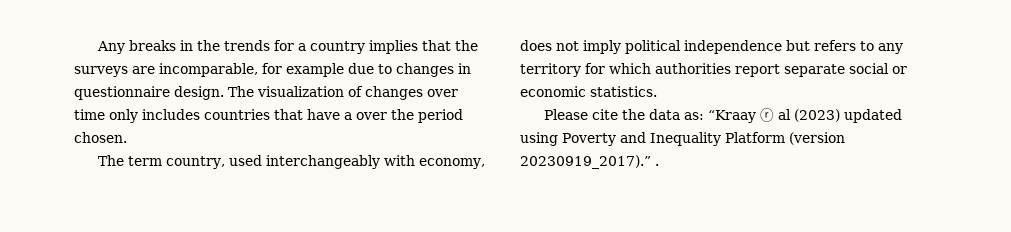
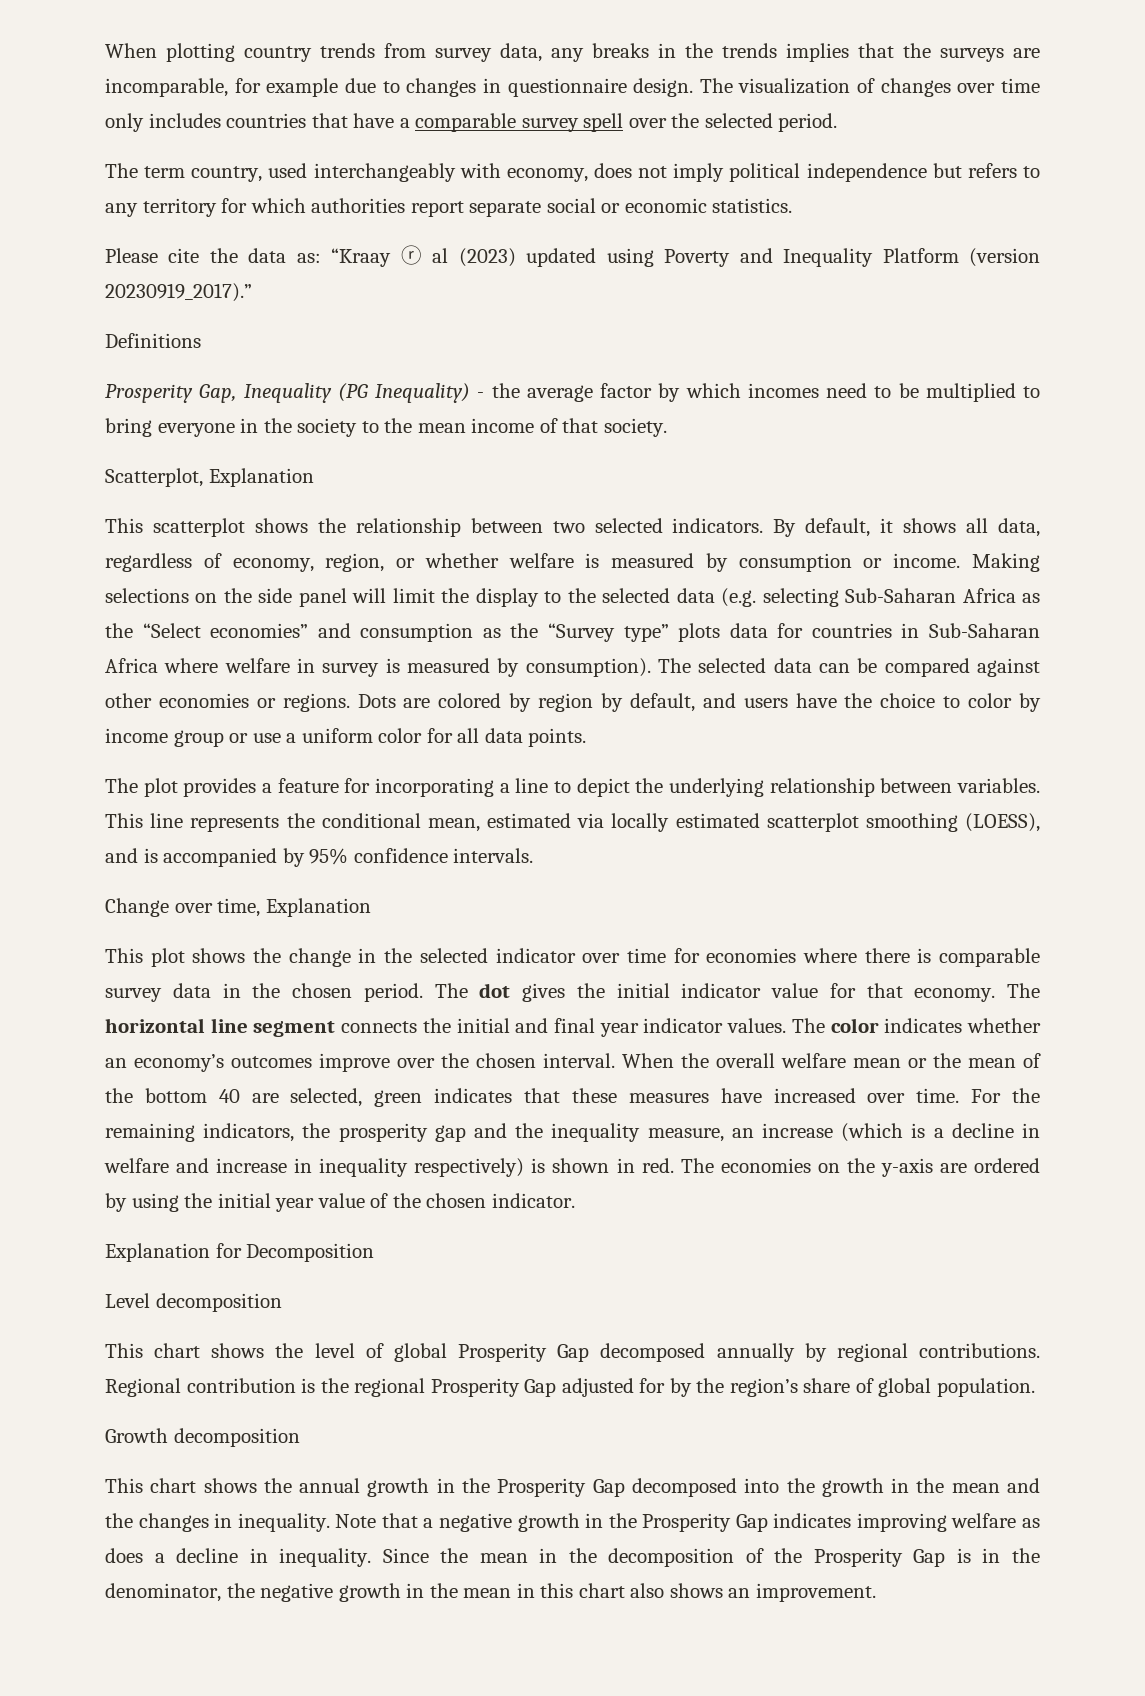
[96,41,125,54] Any -> [105,43,584,62] When plotting country trends from survey data, any
[273,40,365,54] for a country -> (777, 50) none
[356,109,463,123] [74,132,127,143] over the period chosen. -> [415,113,838,132] comparable survey spell over the selected period.
[655,164,659,166] . -> [105,333,201,348] [105,383,1040,403] [105,418,667,437] [105,468,314,487] [105,518,1040,537] [105,553,1041,572] [105,588,1041,607] [105,623,1040,642] [105,658,1041,677] [105,693,1042,712] [105,728,587,747] [105,778,1040,797] [105,813,1040,832] [105,848,534,867] [105,898,371,917] [105,948,1040,967] [105,983,1040,1002] [105,1018,1041,1037] [105,1053,1041,1072] [105,1088,1040,1107] [105,1123,1041,1142] [104,1158,1040,1177] [105,1193,575,1212] [105,1243,375,1262] [105,1293,282,1312] [105,1343,1041,1362] [105,1378,1036,1397] [105,1428,300,1447] [105,1478,1040,1497] [105,1513,1040,1532] [105,1548,1040,1567] [105,1583,876,1602] // Definitions // Prosperity Gap, Inequality (PG Inequality) - the average factor by which incomes need to be multiplied to bring everyone in the society to the mean income of that society. // Scatterplot, Explanation // This scatterplot shows the relationship between two selected indicators. By default, it shows all data, regardless of economy, region, or whether welfare is measured by consumption or income. Making selections on the side panel will limit the display to the selected data (e.g. selecting Sub-Saharan Africa as the “Select economies” and consumption as the “Survey type” plots data for countries in Sub-Saharan Africa where welfare in survey is measured by consumption). The selected data can be compared against other economies or regions. Dots are colored by region by default, and users have the choice to color by income group or use a uniform color for all data points. // The plot provides a feature for incorporating a line to depict the underlying relationship between variables. This line represents the conditional mean, estimated via locally estimated scatterplot smoothing (LOESS), and is accompanied by 95% confidence intervals. // Change over time, Explanation // This plot shows the change in the selected indicator over time for economies where there is comparable survey data in the chosen period. The dot gives the initial indicator value for that economy. The horizontal line segment connects the initial and final year indicator values. The color indicates whether an economy’s outcomes improve over the chosen interval. When the overall welfare mean or the mean of the bottom 40 are selected, green indicates that these measures have increased over time. For the remaining indicators, the prosperity gap and the inequality measure, an increase (which is a decline in welfare and increase in inequality respectively) is shown in red. The economies on the y-axis are ordered by using the initial year value of the chosen indicator. // Explanation for Decomposition // Level decomposition // This chart shows the level of global Prosperity Gap decomposed annually by regional contributions. Regional contribution is the regional Prosperity Gap adjusted for by the region’s share of global population. // Growth decomposition // This chart shows the annual growth in the Prosperity Gap decomposed into the growth in the mean and the changes in inequality. Note that a negative growth in the Prosperity Gap indicates improving welfare as does a decline in inequality. Since the mean in the decomposition of the Prosperity Gap is in the denominator, the negative growth in the mean in this chart also shows an improvement.

